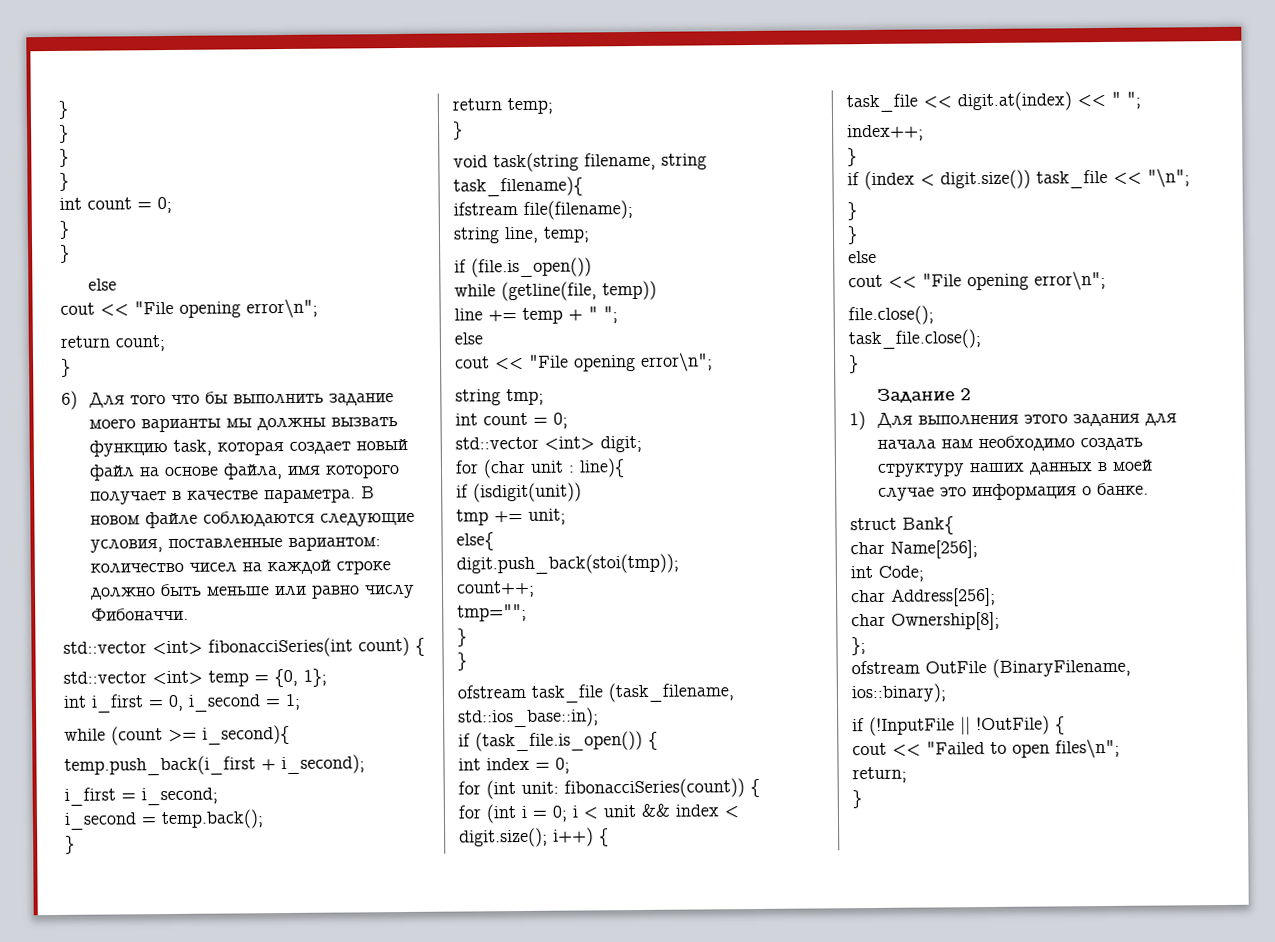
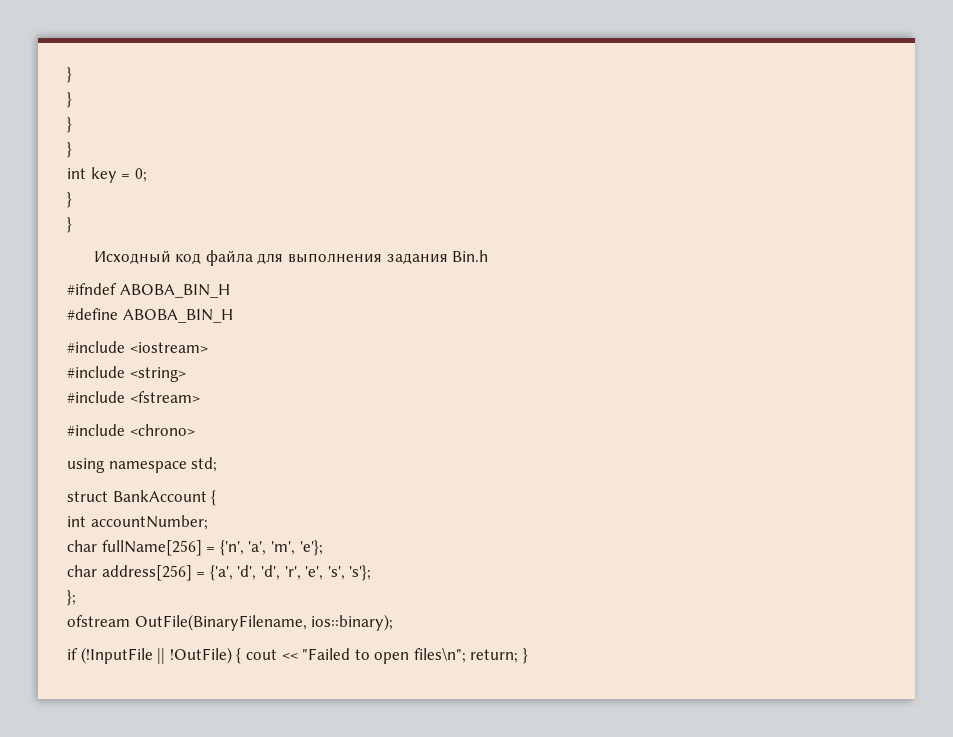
[87,197,132,210] count -> [90,167,117,183] key
[87,278,117,291] [60,298,318,319] [60,335,165,352] [61,358,71,377] [61,390,394,410] [88,417,398,433] [88,438,408,457] [88,463,400,481] [89,486,375,505] [89,510,415,529] [89,536,381,553] [89,559,391,575] [89,583,415,600] [90,607,189,621] [63,636,425,658] [63,668,327,688] [63,693,301,713] [64,724,290,746] [64,754,365,776] [64,787,218,806] [64,809,264,830] [65,835,75,854] [452,97,553,115] [453,121,463,140] [453,152,707,173] [453,176,583,197] [453,200,633,220] [453,226,590,244] [454,257,592,278] [454,280,657,302] [454,306,618,324] [454,332,483,345] [455,352,713,372] [455,388,544,406] [455,412,568,429] [455,435,642,453] [455,458,625,479] [456,482,582,503] [456,508,566,526] [456,532,494,551] [456,553,679,575] [456,580,535,598] [457,603,527,622] [457,628,467,647] [457,652,467,671] [457,682,734,703] [458,707,599,728] [458,730,658,752] [458,757,570,774] [458,778,760,800] [458,803,739,824] [459,827,609,848] [846,91,1141,113] [847,124,924,142] [847,148,857,167] [847,168,1190,191] [847,202,857,221] [847,226,858,245] [848,250,877,264] [848,270,1106,291] [848,305,934,326] [848,329,981,350] [849,355,859,374] [876,388,971,403] [849,411,1177,431] [876,435,1143,452] [876,459,1153,477] [877,482,1149,501] [850,516,954,535] [850,540,978,559] [850,565,924,582] [851,587,996,607] [851,611,1000,631] else // cout << "File opening error\n"; // return count; // } // 6) Для того что бы выполнить задание моего варианты мы должны вызвать функцию task, которая создает новый файл на основе файла, имя которого получает в качестве параметра. В новом файле соблюдаются следующие условия, поставленные вариантом: количество чисел на каждой строке должно быть меньше или равно числу Фибоначчи. // std::vector <int> fibonacciSeries(int count) { // std::vector <int> temp = {0, 1}; // int i_first = 0, i_second = 1; // while (count >= i_second){ // temp.push_back(i_first + i_second); // i_first = i_second; // i_second = temp.back(); // } // return temp; // } // void task(string filename, string task_filename){ // ifstream file(filename); // string line, temp; // if (file.is_open()) // while (getline(file, temp)) // line += temp + " "; // else // cout << "File opening error\n"; // string tmp; // int count = 0; // std::vector <int> digit; // for (char unit : line){ // if (isdigit(unit)) // tmp += unit; // else{ // digit.push_back(stoi(tmp)); // count++; // tmp=""; // } // } // ofstream task_file (task_filename, std::ios_base::in); // if (task_file.is_open()) { // int index = 0; // for (int unit: fibonacciSeries(count)) { // for (int i = 0; i < unit && index < digit.size(); i++) { // task_file << digit.at(index) << " "; // index++; // } // if (index < digit.size()) task_file << "\n"; // } // } // else // cout << "File opening error\n"; // file.close(); // task_file.close(); // } // Задание 2 // 1) Для выполнения этого задания для начала нам необходимо создать структуру наших данных в моей случае это информация о банке. // struct Bank{ // char Name[256]; // int Code; // char Address[256]; // char Ownership[8]; -> [93,250,489,266] [67,283,230,298] [67,308,233,323] [67,341,208,353] [67,366,186,382] [67,391,200,403] [67,424,195,436] [67,457,218,473] [67,490,217,506] [67,515,208,530] [67,540,323,556] [67,565,372,581] Исходный код файла для выполнения задания Bin.h // #ifndef ABOBA_BIN_H // #define ABOBA_BIN_H // #include <iostream> // #include <string> // #include <fstream> // #include <chrono> // using namespace std; // struct BankAccount { // int accountNumber; // char fullName[256] = {'n', 'a', 'm', 'e'}; // char address[256] = {'a', 'd', 'd', 'r', 'e', 's', 's'};
[925,657,1131,678] OutFile (BinaryFilename, -> [134,614,307,631] OutFile(BinaryFilename,
(1065, 725) // -> (242, 656) none
(1120, 748) // -> (466, 655) none
(907, 775) // -> (519, 656) none

